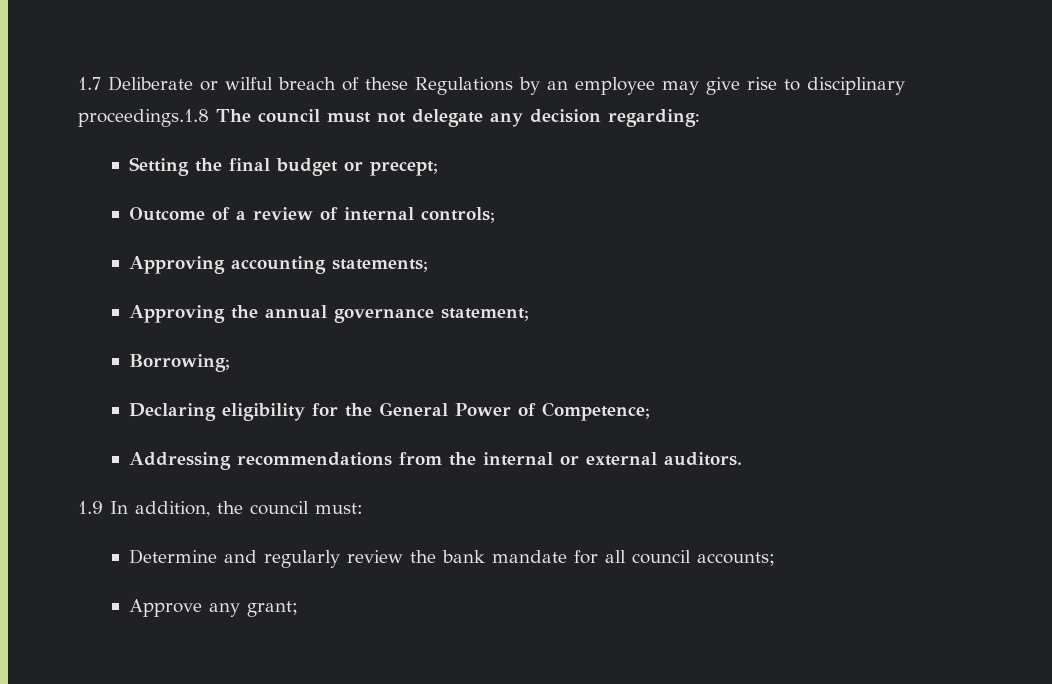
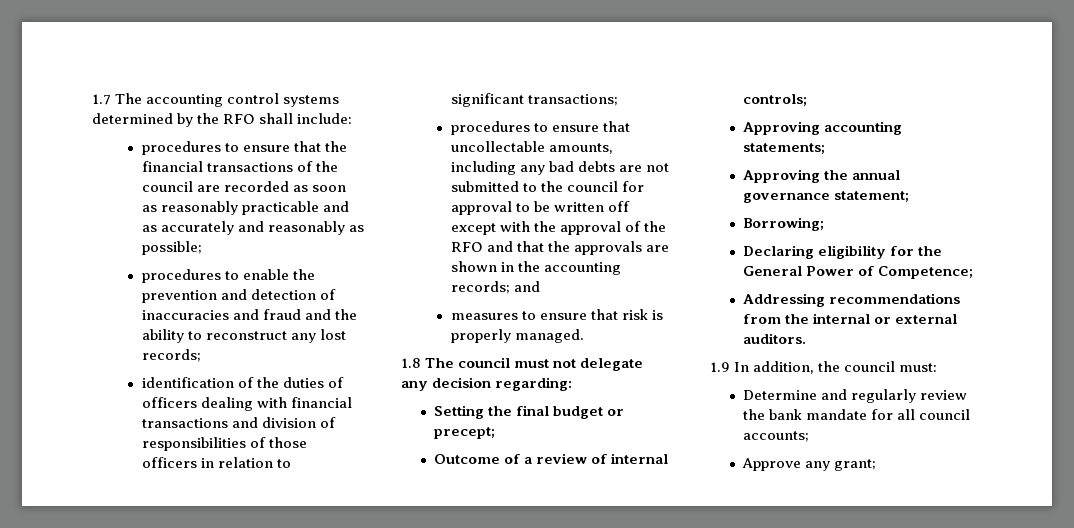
[108,76,905,95] [78,109,209,127] Deliberate or wilful breach of these Regulations by an employee may give rise to disciplinary proceedings.1.8 -> [115,93,340,107] [92,113,353,127] [141,141,347,155] [141,161,338,172] [141,181,346,192] [141,201,349,215] [141,221,364,235] [141,241,202,255] [141,269,315,283] [141,289,336,303] [141,309,357,320] [141,329,346,343] [141,349,201,362] [141,377,344,388] [141,397,352,411] [141,417,336,428] [141,437,307,451] [141,457,291,468] [450,93,618,107] [450,121,630,135] [450,141,613,154] [450,161,669,175] [450,181,644,192] [450,201,630,215] [450,221,666,235] [450,241,669,255] [450,261,621,275] [450,281,540,294] [450,309,663,320] [450,329,584,343] [401,358,421,368] The accounting control systems determined by the RFO shall include: // procedures to ensure that the financial transactions of the council are recorded as soon as reasonably practicable and as accurately and reasonably as possible; // procedures to enable the prevention and detection of inaccuracies and fraud and the ability to reconstruct any lost records; // identification of the duties of officers dealing with financial transactions and division of responsibilities of those officers in relation to significant transactions; // procedures to ensure that uncollectable amounts, including any bad debts are not submitted to the council for approval to be written off except with the approval of the RFO and that the approvals are shown in the accounting records; and // measures to ensure that risk is properly managed. // 1.8

